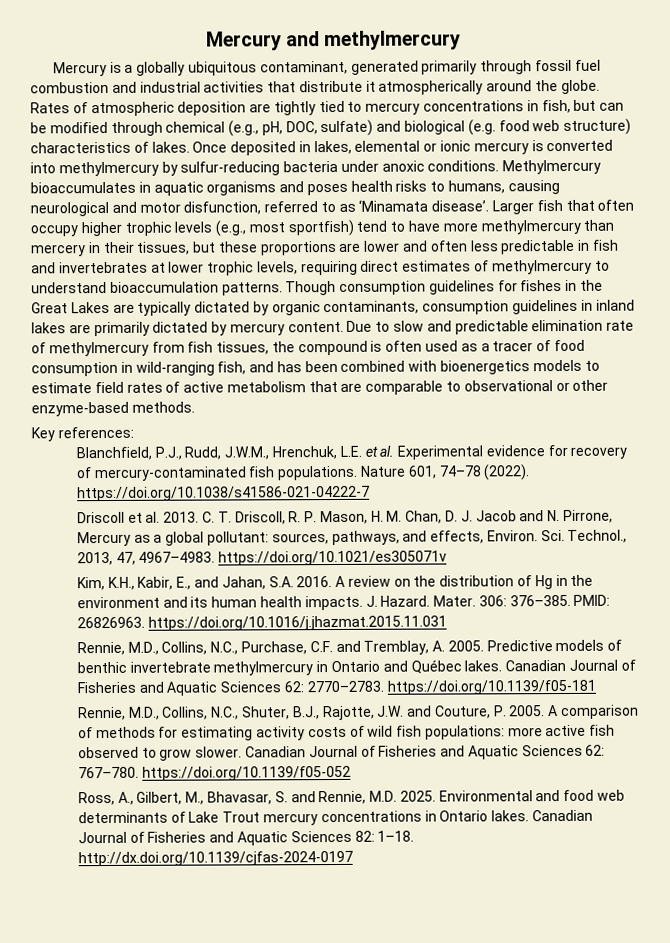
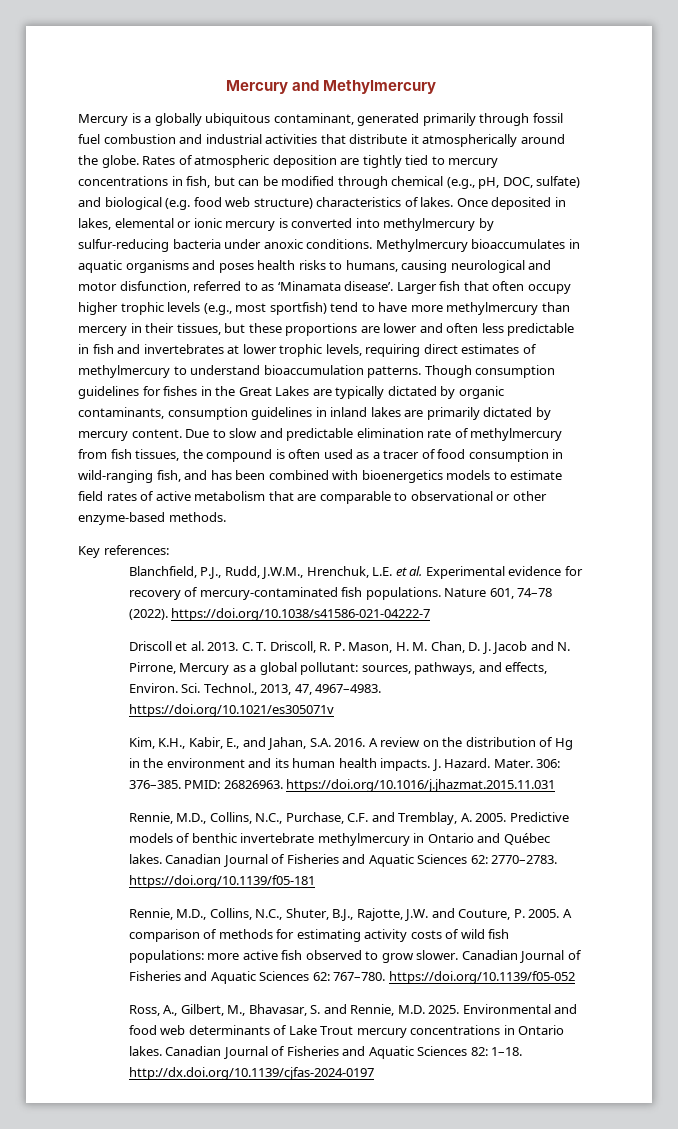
[324,30,462,51] methylmercury -> [323,80,437,94] Methylmercury

